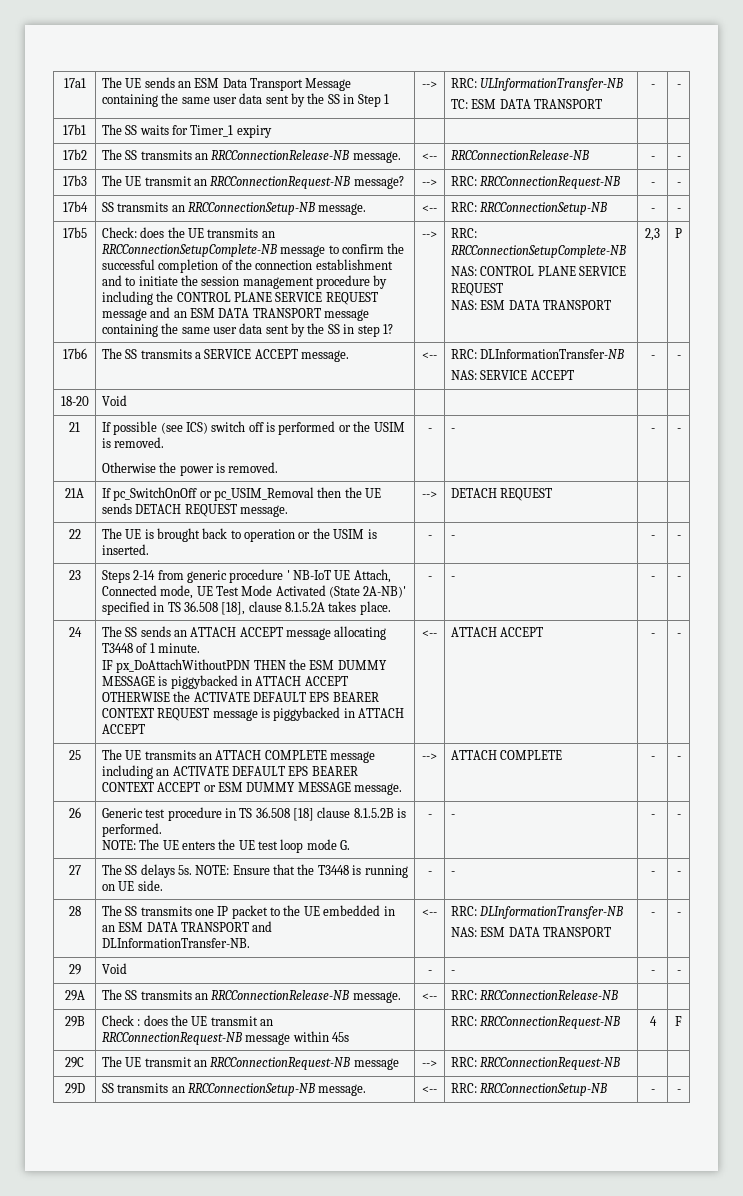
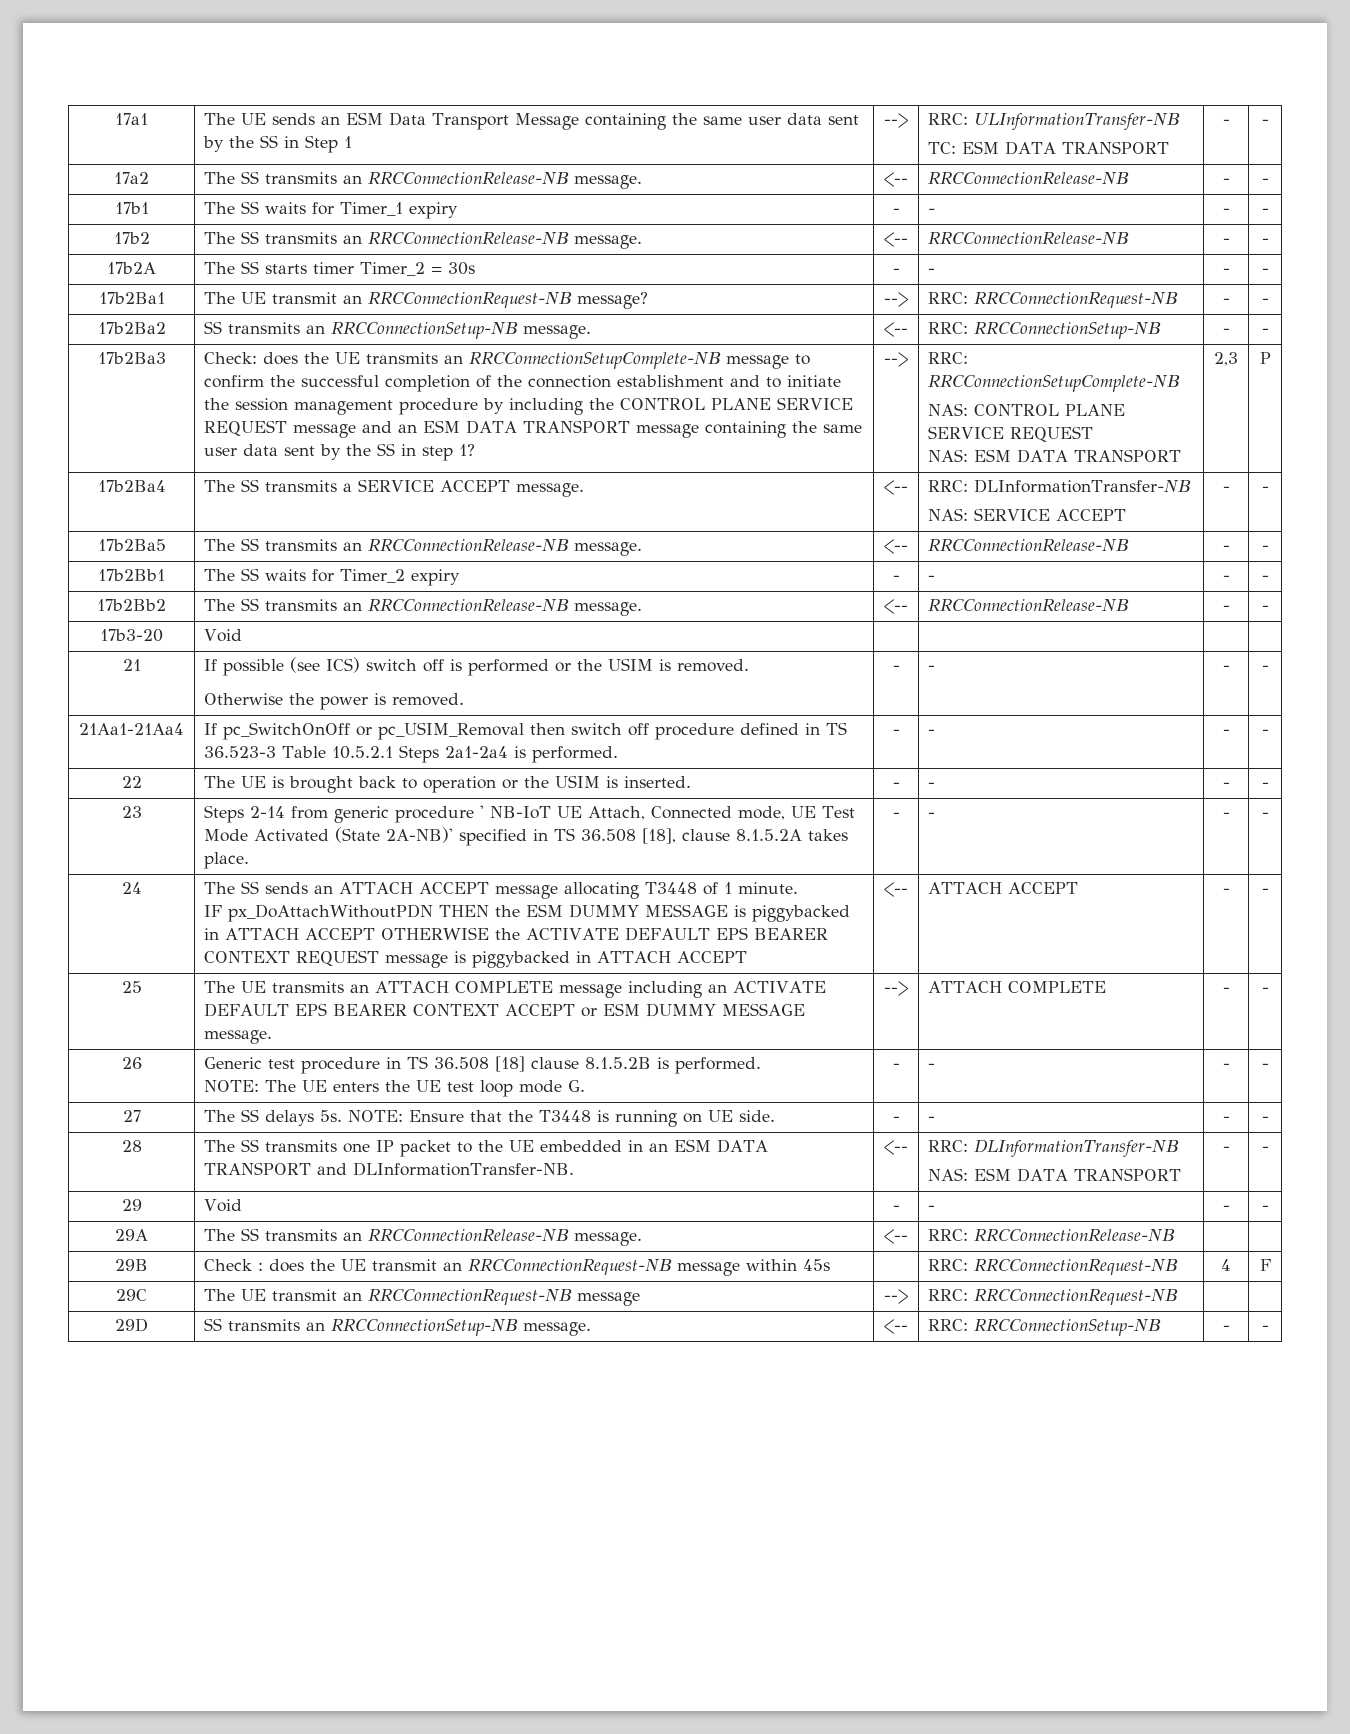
(681, 86) none -> [114,172,149,184] [204,171,643,189] [884,172,908,187] [928,172,1130,185] [1222,178,1230,184] [1261,178,1269,184] // 17a2 | The SS transmits an RRCConnectionRelease-NB message. | <-- | RRCConnectionRelease-NB | - | -
(272, 131) | | | -> [892,208,900,214] [928,208,936,214] [1222,208,1230,214] [1261,208,1269,214] - | - | - | -
[62,175,87,186] 17b3 -> [107,262,156,274] [204,261,476,276] [892,268,900,274] [928,268,936,274] [1222,268,1230,274] [1261,268,1269,274] [98,292,165,304] 17b2A | The SS starts timer Timer_2 = 30s | - | - | - | - // 17b2Ba1
[62,201,88,212] 17b4 -> [97,322,166,334] 17b2Ba2
[62,227,87,238] 17b5 -> [97,352,166,364] 17b2Ba3
[62,348,87,359] 17b6 -> [97,480,166,492] 17b2Ba4
[60,396,89,406] 18-20 -> [97,539,166,551] [204,538,643,556] [884,539,908,554] [928,539,1130,552] [1222,545,1230,551] [1261,545,1269,551] [98,569,165,581] [204,568,461,586] [892,575,900,581] [928,575,936,581] [1222,575,1230,581] [1261,575,1269,581] [97,599,166,611] [204,598,643,616] [884,599,908,614] [928,599,1130,612] [1222,605,1230,611] [1261,605,1269,611] [100,629,163,642] 17b2Ba5 | The SS transmits an RRCConnectionRelease-NB message. | <-- | RRCConnectionRelease-NB | - | - // 17b2Bb1 | The SS waits for Timer_2 expiry | - | - | - | - // 17b2Bb2 | The SS transmits an RRCConnectionRelease-NB message. | <-- | RRCConnectionRelease-NB | - | - // 17b3-20
[65,488,84,498] 21A -> [79,723,184,735] 21Aa1-21Aa4
[344,487,382,498] [101,503,288,517] [422,491,437,498] [450,488,553,501] the UE sends DETACH REQUEST message. | --> | DETACH REQUEST | | -> [571,722,848,740] [204,745,619,763] [892,729,900,735] [928,729,936,735] [1222,729,1230,735] [1261,729,1269,735] switch off procedure defined in TS 36.523-3 Table 10.5.2.1 Steps 2a1-2a4 is performed. | - | - | - | -

